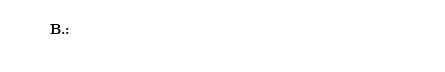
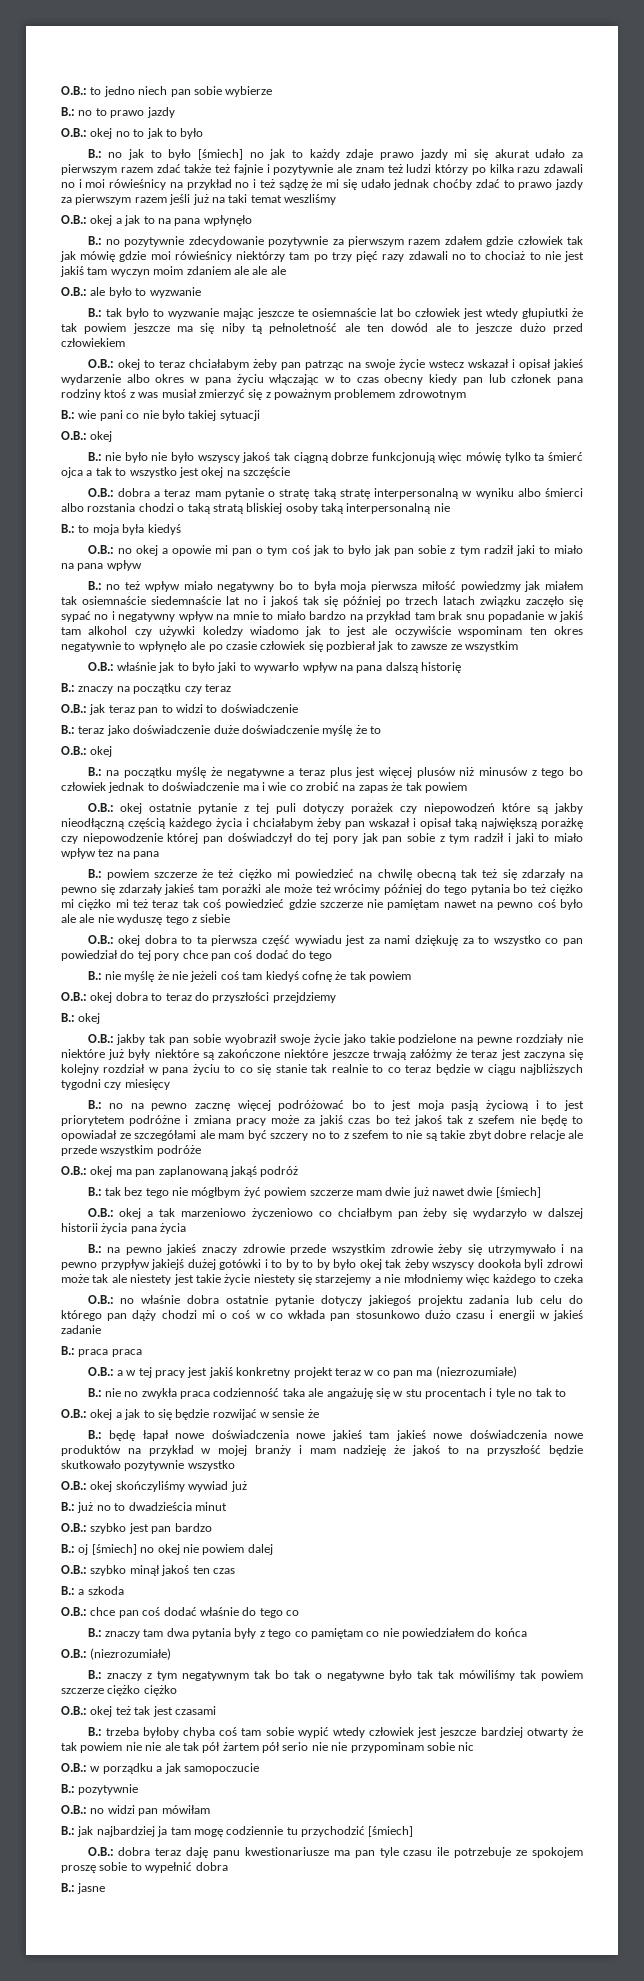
[50,24,69,34] B.: -> [61,86,273,97] [61,107,175,118] [61,128,204,139] [87,149,584,160] [61,164,583,175] [61,179,584,190] [61,194,336,205] [61,215,252,226] [87,236,583,247] [60,251,585,262] [60,266,286,277] [61,287,201,298] [87,308,583,319] [61,323,583,334] [61,338,125,347] [87,359,584,370] [61,374,584,385] [61,389,466,400] [61,410,260,421] [61,431,113,442] [87,452,584,463] [61,467,290,478] [87,488,583,499] [61,503,450,514] [61,524,181,535] [87,545,584,556] [61,560,142,571] [87,581,583,592] [61,596,583,607] [61,611,584,622] [61,626,583,637] [61,641,518,652] [87,662,462,673] [61,683,231,694] [61,704,298,715] [61,725,381,736] [61,746,113,757] [87,767,583,778] [61,782,467,793] [87,803,584,814] [61,818,583,829] [61,833,583,844] [61,848,160,859] [87,869,583,880] [61,884,583,895] [61,899,583,910] [61,914,231,925] [87,935,583,946] [61,950,333,961] [87,971,412,982] [61,992,336,1003] [61,1013,101,1024] [87,1034,583,1045] [61,1049,584,1060] [61,1064,584,1075] [61,1079,170,1090] [87,1100,585,1111] [61,1115,584,1126] [61,1130,583,1141] [61,1145,201,1156] [61,1166,299,1177] [87,1187,541,1198] [87,1208,583,1219] [61,1223,187,1234] [87,1244,583,1255] [61,1259,583,1270] [61,1274,583,1285] [87,1295,584,1306] [61,1310,584,1321] [61,1325,101,1334] [61,1346,142,1357] [87,1366,517,1378] [87,1388,566,1399] [61,1409,319,1420] [87,1430,583,1441] [61,1445,583,1456] [61,1460,235,1471] [61,1481,247,1492] [61,1502,227,1513] [61,1523,212,1534] [61,1544,273,1555] [61,1565,235,1576] [61,1586,124,1595] [61,1607,299,1618] [87,1628,527,1639] [61,1648,172,1660] [87,1670,583,1681] [61,1685,177,1696] [61,1706,216,1717] [87,1727,583,1738] [61,1742,475,1753] [61,1763,259,1774] [61,1784,139,1795] [61,1805,210,1816] [61,1826,414,1837] [87,1847,583,1858] [61,1862,228,1873] [61,1883,106,1894] O.B.: to jedno niech pan sobie wybierze // B.: no to prawo jazdy // O.B.: okej no to jak to było // B.: no jak to było [śmiech] no jak to każdy zdaje prawo jazdy mi się akurat udało za pierwszym razem zdać także też fajnie i pozytywnie ale znam też ludzi którzy po kilka razu zdawali no i moi rówieśnicy na przykład no i też sądzę że mi się udało jednak choćby zdać to prawo jazdy za pierwszym razem jeśli już na taki temat weszliśmy // O.B.: okej a jak to na pana wpłynęło // B.: no pozytywnie zdecydowanie pozytywnie za pierwszym razem zdałem gdzie człowiek tak jak mówię gdzie moi rówieśnicy niektórzy tam po trzy pięć razy zdawali no to chociaż to nie jest jakiś tam wyczyn moim zdaniem ale ale ale // O.B.: ale było to wyzwanie // B.: tak było to wyzwanie mając jeszcze te osiemnaście lat bo człowiek jest wtedy głupiutki że tak powiem jeszcze ma się niby tą pełnoletność ale ten dowód ale to jeszcze dużo przed człowiekiem // O.B.: okej to teraz chciałabym żeby pan patrząc na swoje życie wstecz wskazał i opisał jakieś wydarzenie albo okres w pana życiu włączając w to czas obecny kiedy pan lub członek pana rodziny ktoś z was musiał zmierzyć się z poważnym problemem zdrowotnym // B.: wie pani co nie było takiej sytuacji // O.B.: okej // B.: nie było nie było wszyscy jakoś tak ciągną dobrze funkcjonują więc mówię tylko ta śmierć ojca a tak to wszystko jest okej na szczęście // O.B.: dobra a teraz mam pytanie o stratę taką stratę interpersonalną w wyniku albo śmierci albo rozstania chodzi o taką stratą bliskiej osoby taką interpersonalną nie // B.: to moja była kiedyś // O.B.: no okej a opowie mi pan o tym coś jak to było jak pan sobie z tym radził jaki to miało na pana wpływ // B.: no też wpływ miało negatywny bo to była moja pierwsza miłość powiedzmy jak miałem tak osiemnaście siedemnaście lat no i jakoś tak się później po trzech latach związku zaczęło się sypać no i negatywny wpływ na mnie to miało bardzo na przykład tam brak snu popadanie w jakiś tam alkohol czy używki koledzy wiadomo jak to jest ale oczywiście wspominam ten okres negatywnie to wpłynęło ale po czasie człowiek się pozbierał jak to zawsze ze wszystkim // O.B.: właśnie jak to było jaki to wywarło wpływ na pana dalszą historię // B.: znaczy na początku czy teraz // O.B.: jak teraz pan to widzi to doświadczenie // B.: teraz jako doświadczenie duże doświadczenie myślę że to // O.B.: okej // B.: na początku myślę że negatywne a teraz plus jest więcej plusów niż minusów z tego bo człowiek jednak to doświadczenie ma i wie co zrobić na zapas że tak powiem // O.B.: okej ostatnie pytanie z tej puli dotyczy porażek czy niepowodzeń które są jakby nieodłączną częścią każdego życia i chciałabym żeby pan wskazał i opisał taką największą porażkę czy niepowodzenie której pan doświadczył do tej pory jak pan sobie z tym radził i jaki to miało wpływ tez na pana // B.: powiem szczerze że też ciężko mi powiedzieć na chwilę obecną tak też się zdarzały na pewno się zdarzały jakieś tam porażki ale może też wrócimy później do tego pytania bo też ciężko mi ciężko mi też teraz tak coś powiedzieć gdzie szczerze nie pamiętam nawet na pewno coś było ale ale nie wyduszę tego z siebie // O.B.: okej dobra to ta pierwsza część wywiadu jest za nami dziękuję za to wszystko co pan powiedział do tej pory chce pan coś dodać do tego // B.: nie myślę że nie jeżeli coś tam kiedyś cofnę że tak powiem // O.B.: okej dobra to teraz do przyszłości przejdziemy // B.: okej // O.B.: jakby tak pan sobie wyobraził swoje życie jako takie podzielone na pewne rozdziały nie niektóre już były niektóre są zakończone niektóre jeszcze trwają załóżmy że teraz jest zaczyna się kolejny rozdział w pana życiu to co się stanie tak realnie to co teraz będzie w ciągu najbliższych tygodni czy miesięcy // B.: no na pewno zacznę więcej podróżować bo to jest moja pasją życiową i to jest priorytetem podróżne i zmiana pracy może za jakiś czas bo też jakoś tak z szefem nie będę to opowiadał ze szczegółami ale mam być szczery no to z szefem to nie są takie zbyt dobre relacje ale przede wszystkim podróże // O.B.: okej ma pan zaplanowaną jakąś podróż // B.: tak bez tego nie mógłbym żyć powiem szczerze mam dwie już nawet dwie [śmiech] // O.B.: okej a tak marzeniowo życzeniowo co chciałbym pan żeby się wydarzyło w dalszej historii życia pana życia // B.: na pewno jakieś znaczy zdrowie przede wszystkim zdrowie żeby się utrzymywało i na pewno przypływ jakiejś dużej gotówki i to by to by było okej tak żeby wszyscy dookoła byli zdrowi może tak ale niestety jest takie życie niestety się starzejemy a nie młodniemy więc każdego to czeka // O.B.: no właśnie dobra ostatnie pytanie dotyczy jakiegoś projektu zadania lub celu do którego pan dąży chodzi mi o coś w co wkłada pan stosunkowo dużo czasu i energii w jakieś zadanie // B.: praca praca // O.B.: a w tej pracy jest jakiś konkretny projekt teraz w co pan ma (niezrozumiałe) // B.: nie no zwykła praca codzienność taka ale angażuję się w stu procentach i tyle no tak to // O.B.: okej a jak to się będzie rozwijać w sensie że // B.: będę łapał nowe doświadczenia nowe jakieś tam jakieś nowe doświadczenia nowe produktów na przykład w mojej branży i mam nadzieję że jakoś to na przyszłość będzie skutkowało pozytywnie wszystko // O.B.: okej skończyliśmy wywiad już // B.: już no to dwadzieścia minut // O.B.: szybko jest pan bardzo // B.: oj [śmiech] no okej nie powiem dalej // O.B.: szybko minął jakoś ten czas // B.: a szkoda // O.B.: chce pan coś dodać właśnie do tego co // B.: znaczy tam dwa pytania były z tego co pamiętam co nie powiedziałem do końca // O.B.: (niezrozumiałe) // B.: znaczy z tym negatywnym tak bo tak o negatywne było tak tak mówiliśmy tak powiem szczerze ciężko ciężko // O.B.: okej też tak jest czasami // B.: trzeba byłoby chyba coś tam sobie wypić wtedy człowiek jest jeszcze bardziej otwarty że tak powiem nie nie ale tak pół żartem pół serio nie nie przypominam sobie nic // O.B.: w porządku a jak samopoczucie // B.: pozytywnie // O.B.: no widzi pan mówiłam // B.: jak najbardziej ja tam mogę codziennie tu przychodzić [śmiech] // O.B.: dobra teraz daję panu kwestionariusze ma pan tyle czasu ile potrzebuje ze spokojem proszę sobie to wypełnić dobra // B.: jasne

